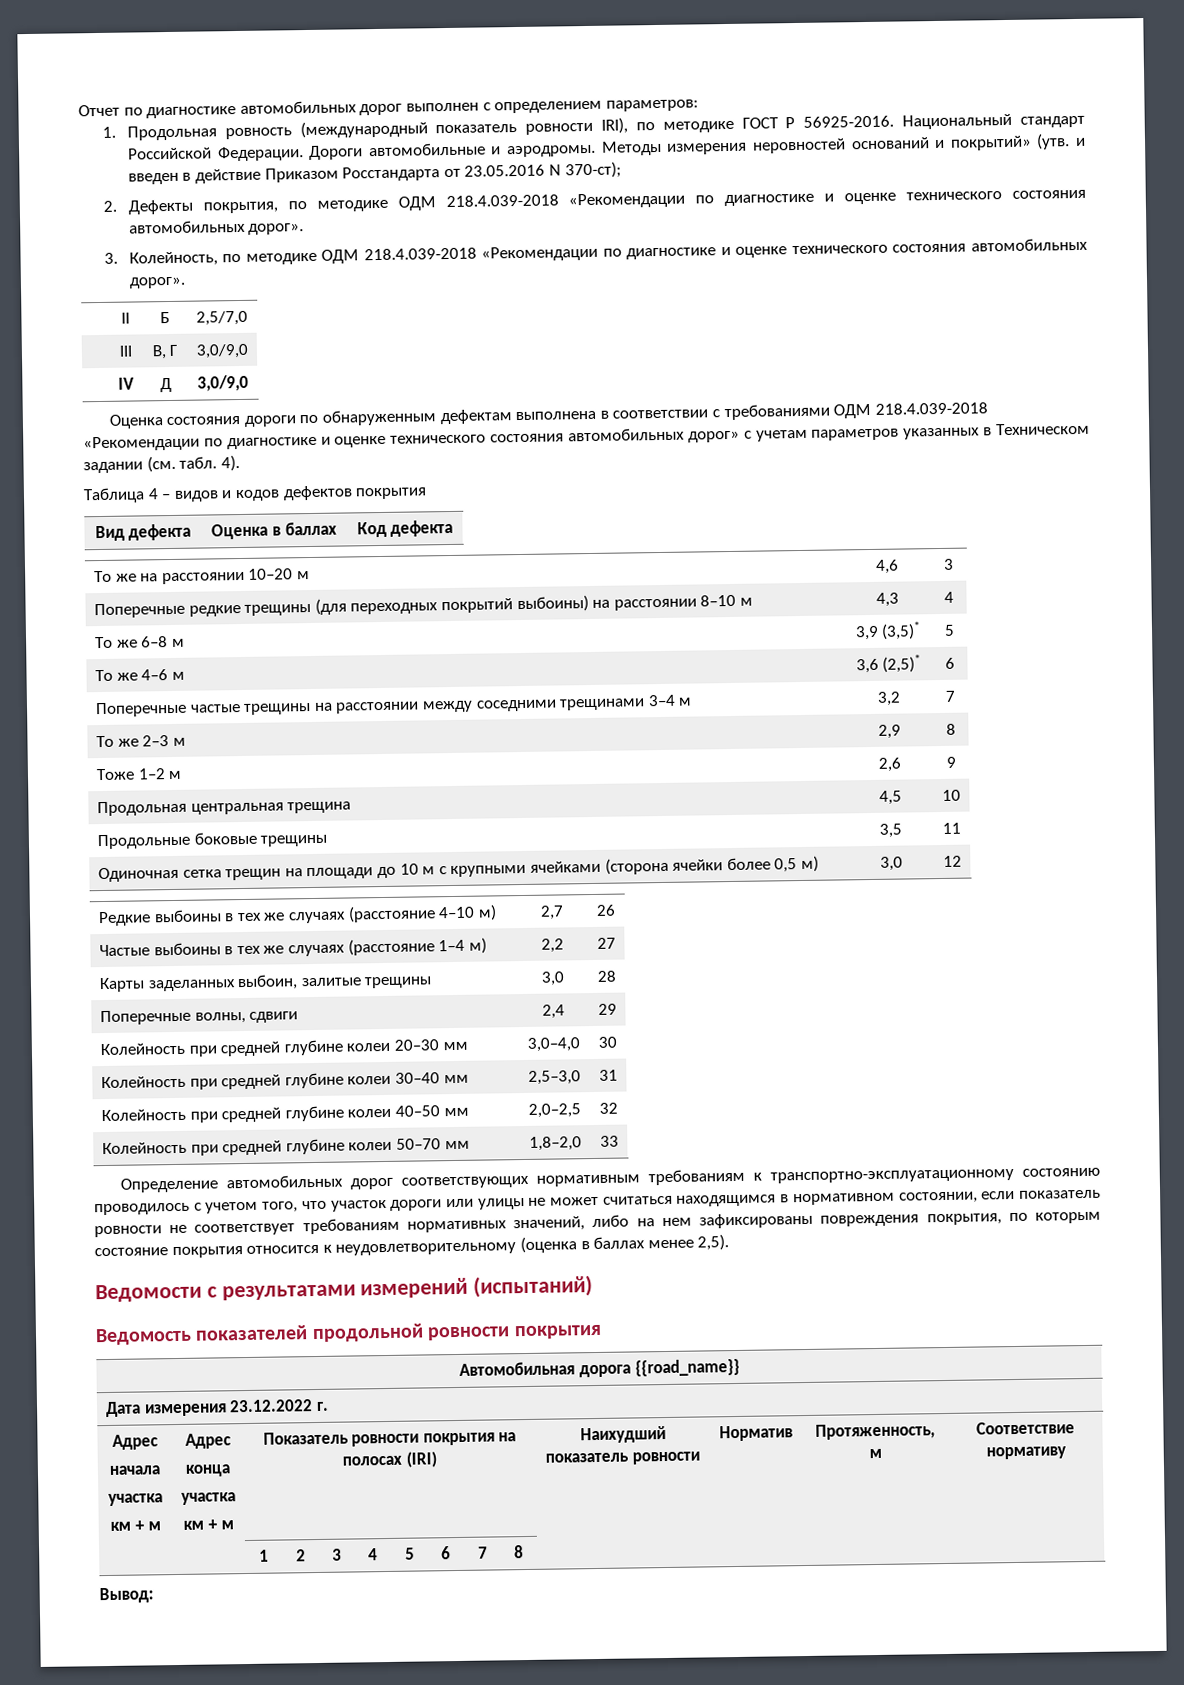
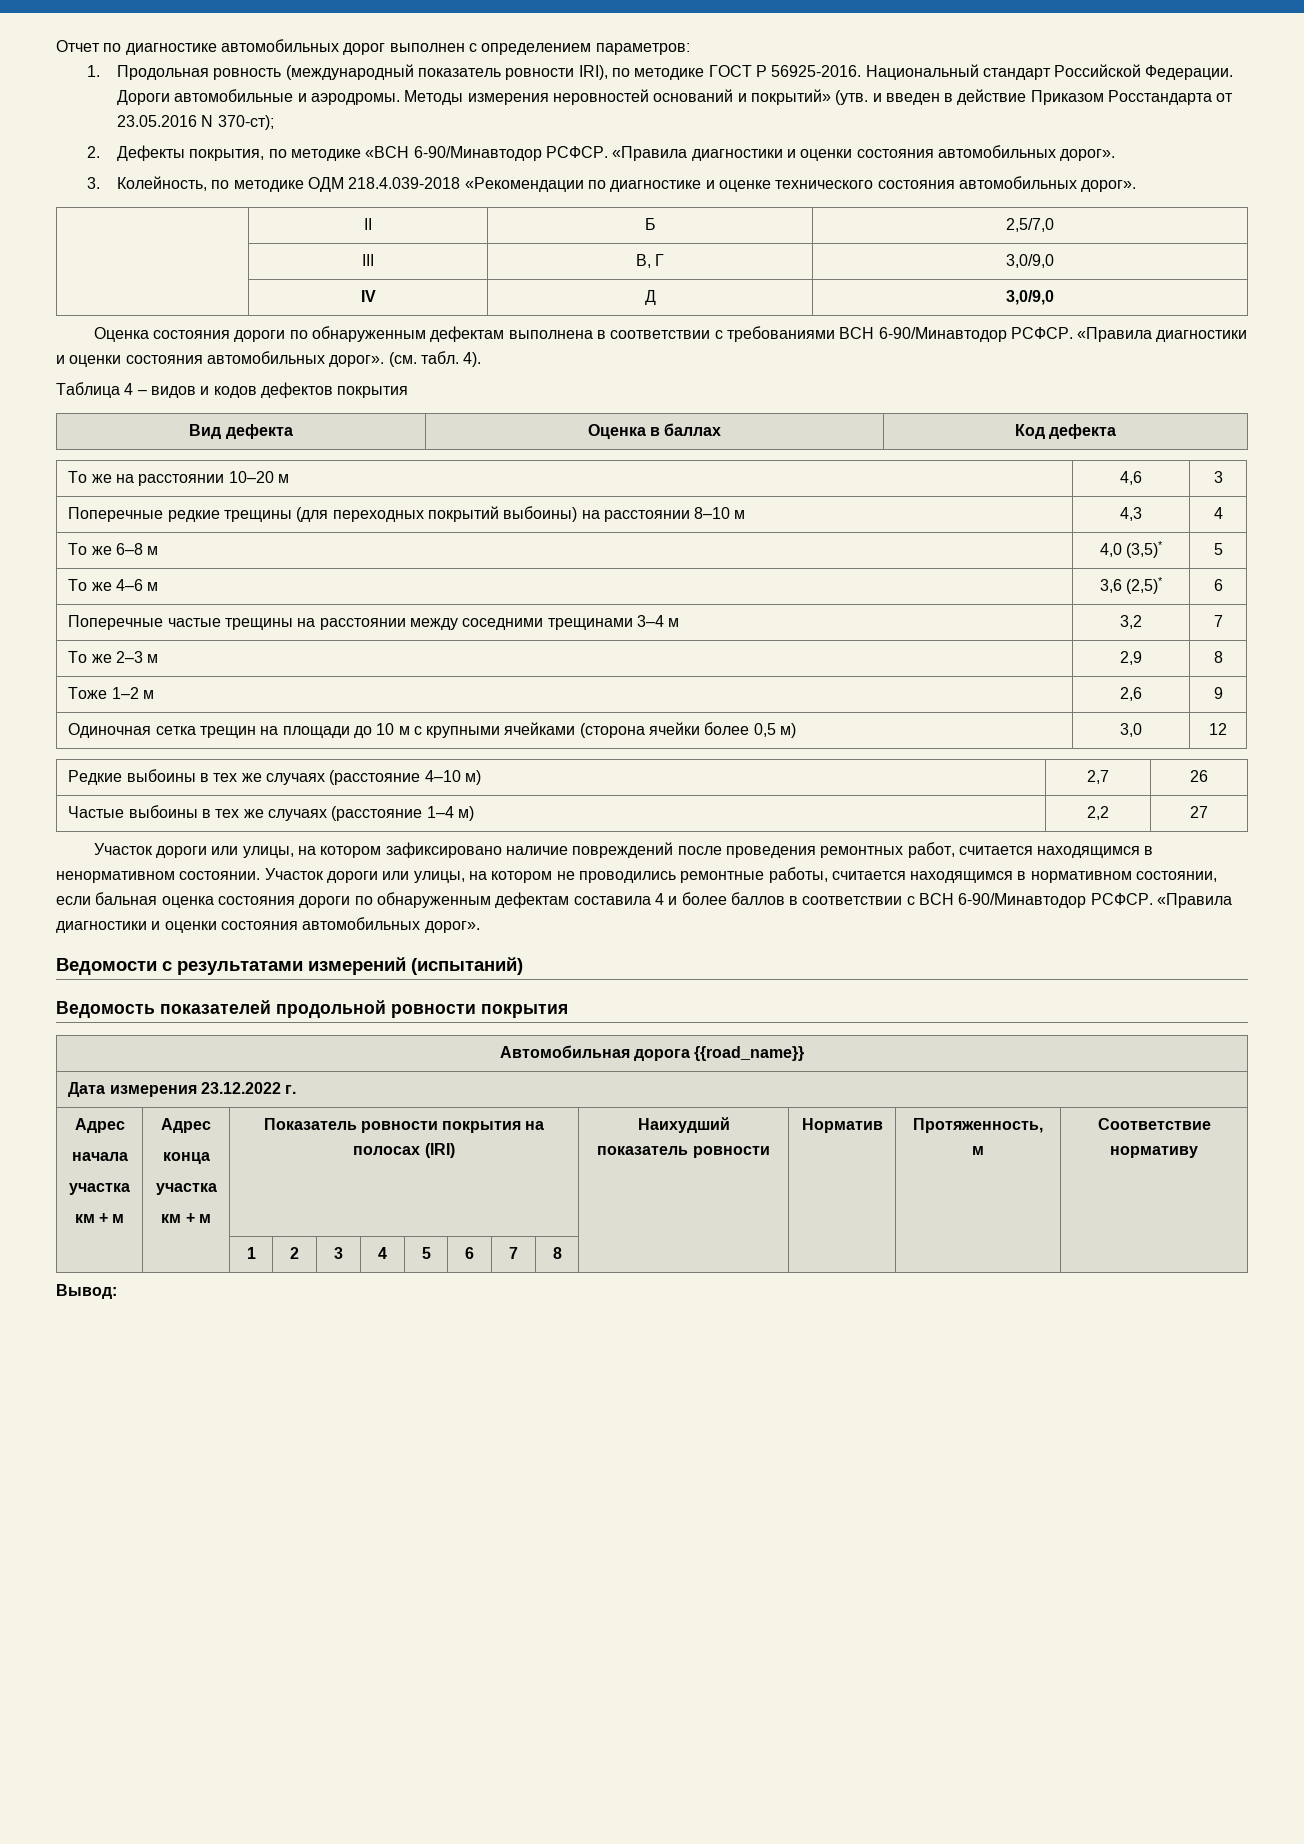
[397,191,1003,211] ОДМ 218.4.039-2018 «Рекомендации по диагностике и оценке технического -> [365,146,853,161] «ВСН 6-90/Минавтодор РСФСР. «Правила диагностики и оценки
[833,402,988,419] [83,422,1091,452] [83,461,143,474] ОДМ 218.4.039-2018 «Рекомендации по диагностике и оценке технического состояния автомобильных дорог» с учетам параметров указанных в Техническом задании -> [839,327,1248,342] [56,351,385,367] ВСН 6-90/Минавтодор РСФСР. «Правила диагностики и оценки состояния автомобильных дорог».
[854,625,879,641] 3,9 -> [1099,543,1122,557] 4,0
[97,800,352,817] [879,790,902,805] [942,789,961,801] [97,831,329,850] [879,823,902,838] [942,822,961,834] // Продольная центральная трещина | 4,5 | 10 // Продольные боковые трещины | 3,5 | 11 -> (1223, 693) none
[99,974,433,993] [541,971,565,986] [597,970,616,982] [100,1009,299,1026] [542,1004,565,1019] [598,1003,617,1015] [100,1039,468,1057] [527,1037,580,1052] [598,1036,617,1048] [101,1072,469,1090] [528,1070,581,1085] [599,1069,618,1081] [101,1105,469,1123] [528,1103,581,1118] [599,1102,618,1114] [102,1138,470,1156] [529,1136,582,1151] [600,1135,619,1147] [119,1167,1100,1193] [94,1195,673,1216] // Карты заделанных выбоин, залитые трещины | 3,0 | 28 // Поперечные волны, сдвиги | 2,4 | 29 // Колейность при средней глубине колеи 20–30 мм | 3,0–4,0 | 30 // Колейность при средней глубине колеи 30–40 мм | 2,5–3,0 | 31 // Колейность при средней глубине колеи 40–50 мм | 2,0–2,5 | 32 // Колейность при средней глубине колеи 50–70 мм | 1,8–2,0 | 33 // Определение автомобильных дорог соответствующих нормативным требованиям к транспортно-эксплуатационному состоянию проводилось с учетом того, что участок дороги или улицы не может считаться -> [93,842,1154,858] [56,867,906,883] // Участок дороги или улицы, на котором зафиксировано наличие повреждений после проведения ремонтных работ, считается находящимся в ненормативном состоянии. Участок дороги или улицы, на котором не проводились ремонтные работы, считается
[1019,1189,1101,1199] [94,1211,1101,1238] [94,1234,730,1259] показатель ровности не соответствует требованиям нормативных значений, либо на нем зафиксированы повреждения покрытия, по которым состояние покрытия относится к неудовлетворительному (оценка в баллах менее 2,5). -> [95,892,1233,908] [56,917,480,933] бальная оценка состояния дороги по обнаруженным дефектам составила 4 и более баллов в соответствии с ВСН 6-90/Минавтодор РСФСР. «Правила диагностики и оценки состояния автомобильных дорог».

